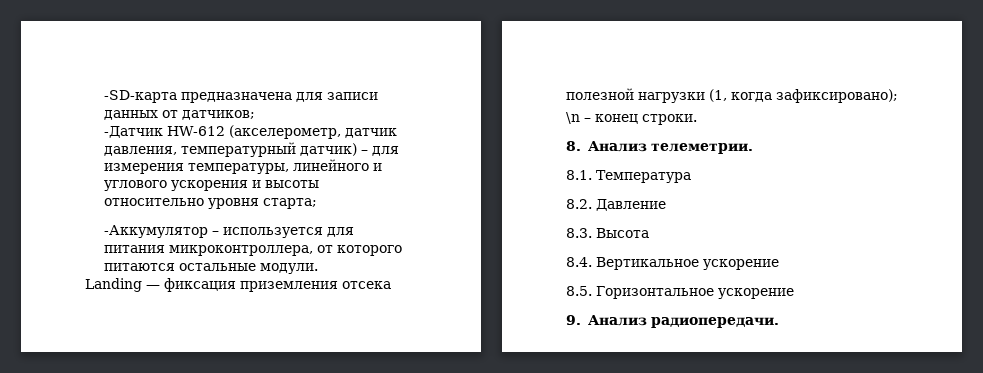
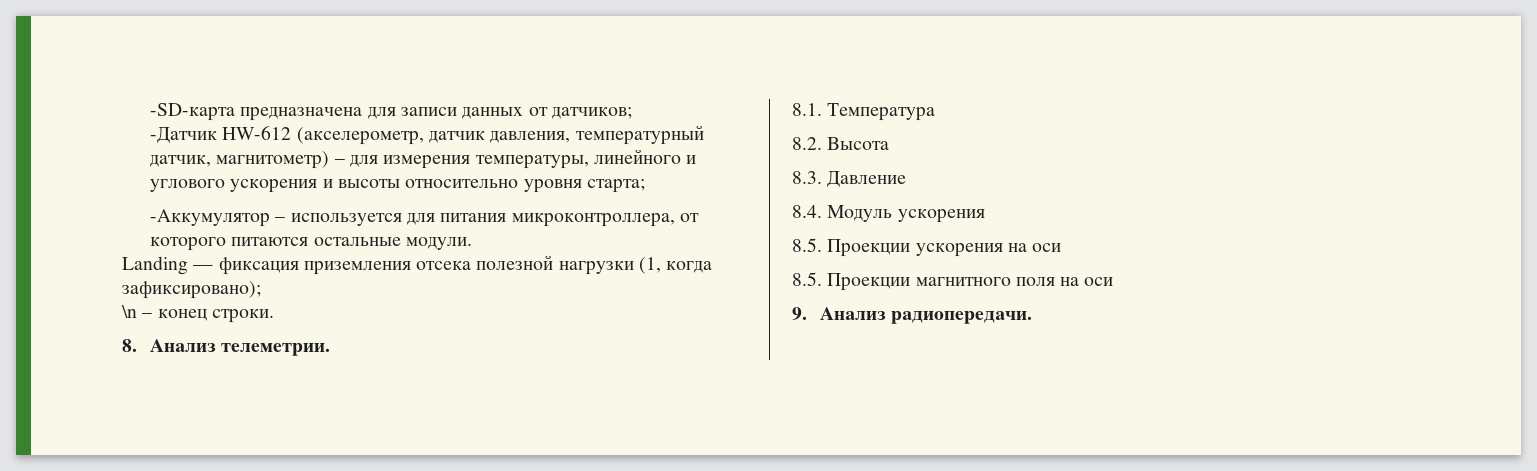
[300,143,358,156] датчик) -> [150,151,330,169] датчик, магнитометр)
(592, 204) none -> [827,137,890,150] [792,171,822,184] Высота // 8.3.
[566,228,649,238] // 8.3. Высота -> (907, 179) none
[596,257,779,270] [566,286,794,299] Вертикальное ускорение // 8.5. Горизонтальное ускорение -> [827,205,985,223] [792,238,1062,257] [792,272,1114,291] Модуль ускорения // 8.5. Проекции ускорения на оси // 8.5. Проекции магнитного поля на оси

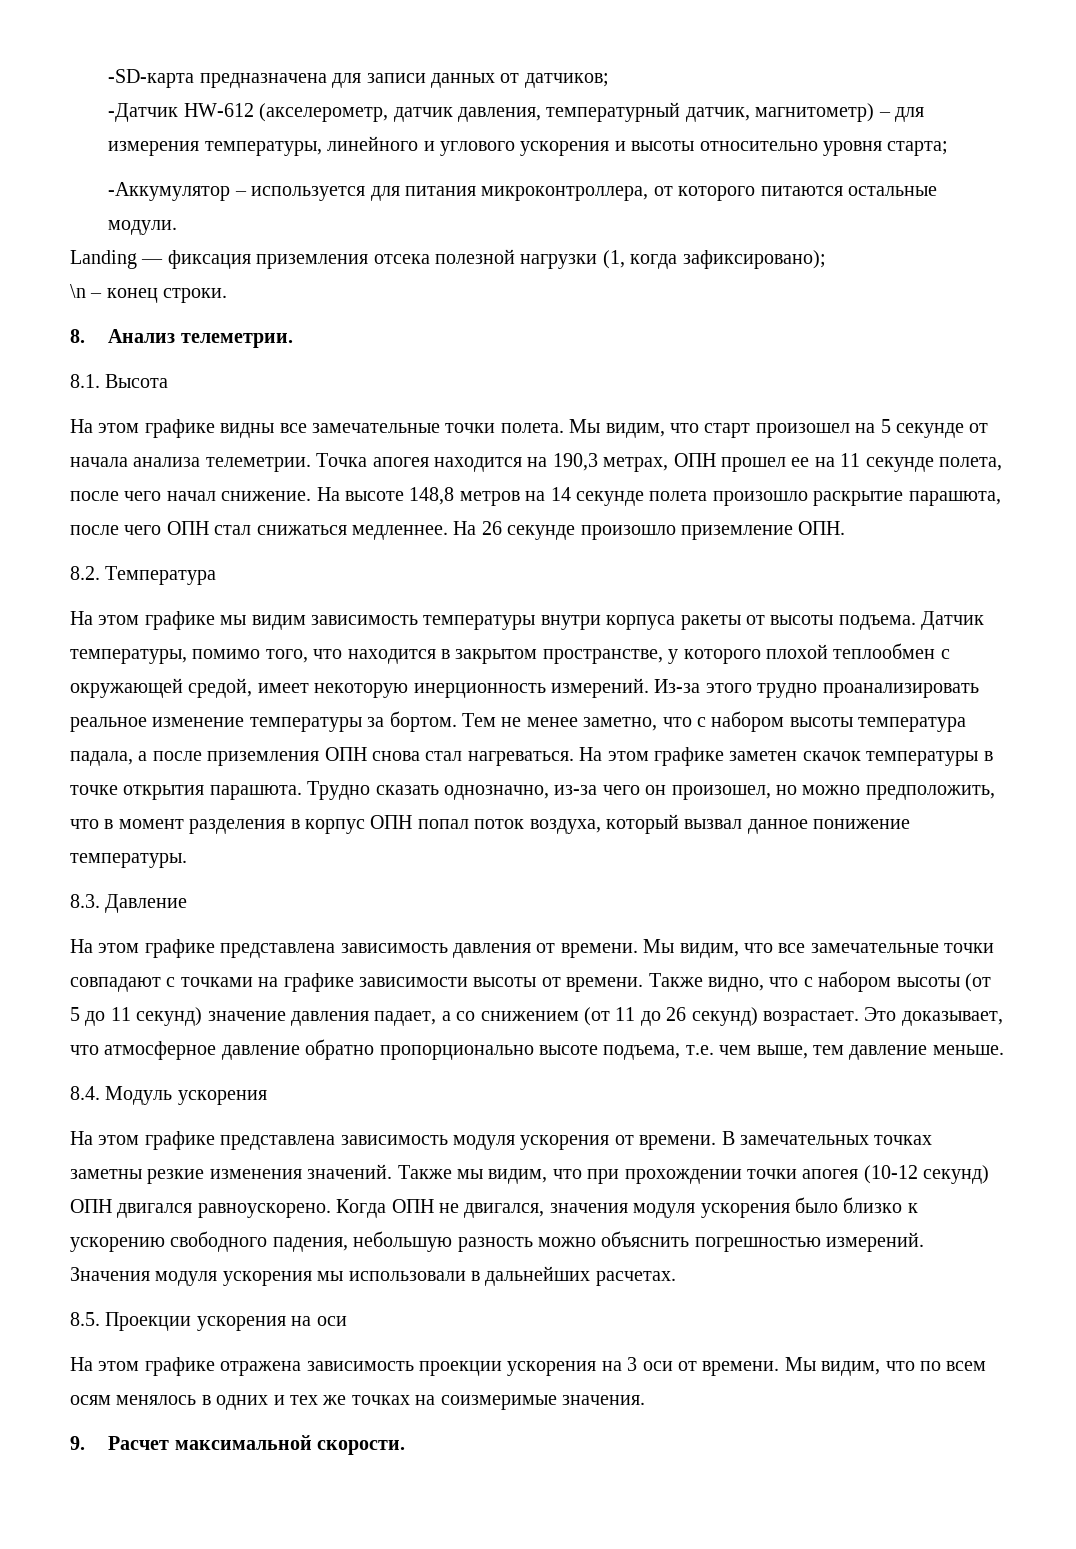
[827,103,936,121] [792,137,890,150] [792,171,907,187] [792,205,985,223] Температура // 8.2. Высота // 8.3. Давление // 8.4. Модуль ускорения -> [105,374,169,388] [70,419,989,438] [70,453,1002,472] [70,487,1001,506] [70,521,846,540] [70,566,217,585] [70,611,985,630] [70,643,950,664] [70,678,979,698] [70,711,967,732] [70,747,993,766] [70,781,995,800] [70,814,911,834] [70,853,187,868] [70,894,188,913] [70,939,995,958] [70,971,991,992] [70,1007,1003,1026] [70,1039,1004,1060] [70,1086,267,1105] [70,1131,933,1150] [70,1164,990,1184] [70,1197,918,1218] [70,1231,925,1252] [70,1266,676,1286] Высота // На этом графике видны все замечательные точки полета. Мы видим, что старт произошел на 5 секунде от начала анализа телеметрии. Точка апогея находится на 190,3 метрах, ОПН прошел ее на 11 секунде полета, после чего начал снижение. На высоте 148,8 метров на 14 секунде полета произошло раскрытие парашюта, после чего ОПН стал снижаться медленнее. На 26 секунде произошло приземление ОПН. // 8.2. Температура // На этом графике мы видим зависимость температуры внутри корпуса ракеты от высоты подъема. Датчик температуры, помимо того, что находится в закрытом пространстве, у которого плохой теплообмен с окружающей средой, имеет некоторую инерционность измерений. Из-за этого трудно проанализировать реальное изменение температуры за бортом. Тем не менее заметно, что с набором высоты температура падала, а после приземления ОПН снова стал нагреваться. На этом графике заметен скачок температуры в точке открытия парашюта. Трудно сказать однозначно, из-за чего он произошел, но можно предположить, что в момент разделения в корпус ОПН попал поток воздуха, который вызвал данное понижение температуры. // 8.3. Давление // На этом графике представлена зависимость давления от времени. Мы видим, что все замечательные точки совпадают с точками на графике зависимости высоты от времени. Также видно, что с набором высоты (от 5 до 11 секунд) значение давления падает, а со снижением (от 11 до 26 секунд) возрастает. Это доказывает, что атмосферное давление обратно пропорционально высоте подъема, т.е. чем выше, тем давление меньше. // 8.4. Модуль ускорения // На этом графике представлена зависимость модуля ускорения от времени. В замечательных точках заметны резкие изменения значений. Также мы видим, что при прохождении точки апогея (10-12 секунд) ОПН двигался равноускорено. Когда ОПН не двигался, значения модуля ускорения было близко к ускорению свободного падения, небольшую разность можно объяснить погрешностью измерений. Значения модуля ускорения мы использовали в дальнейших расчетах.
[792,272,1114,291] [792,307,1033,324] 8.5. Проекции магнитного поля на оси // 9. Анализ радиопередачи. -> [70,1357,987,1376] [70,1395,645,1410] [70,1435,406,1455] На этом графике отражена зависимость проекции ускорения на 3 оси от времени. Мы видим, что по всем осям менялось в одних и тех же точках на соизмеримые значения. // 9. Расчет максимальной скорости.

